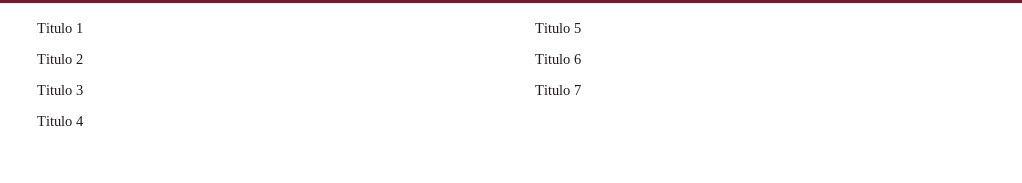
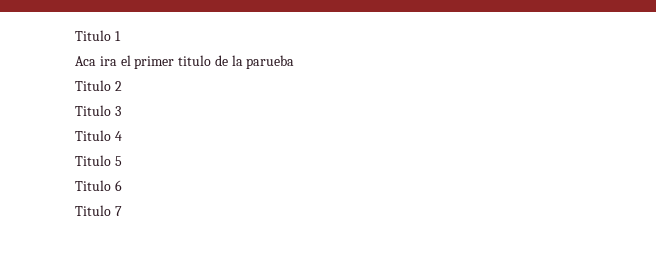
(83, 28) none -> [75,55,295,69] // Aca ira el primer titulo de la parueba

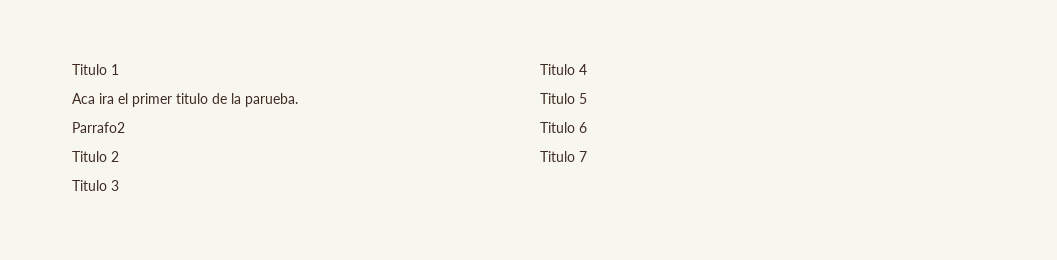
[246,55,295,69] parueba -> [245,93,298,107] [72,122,125,133] parueba. // Parrafo2

